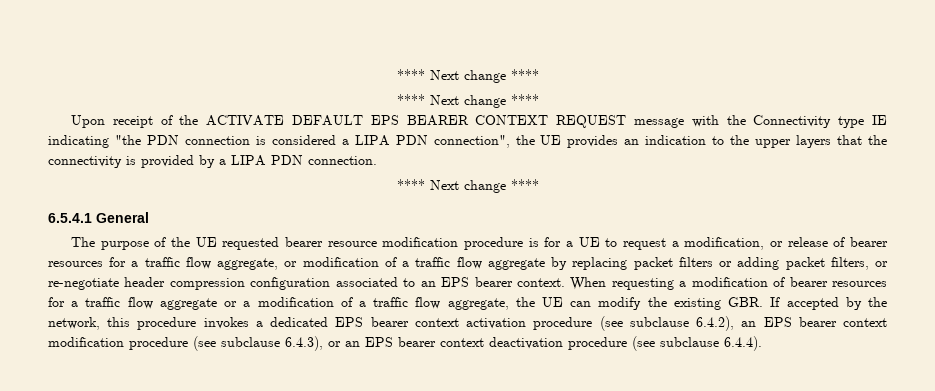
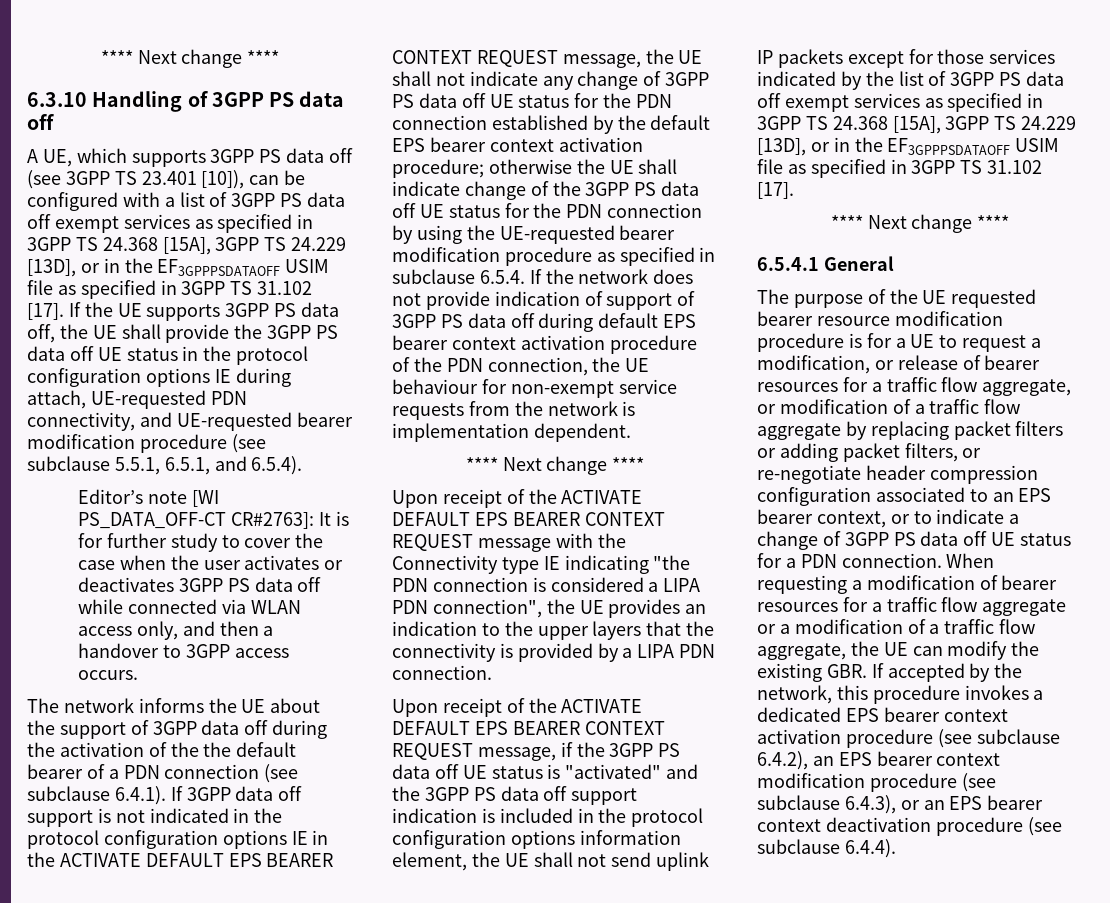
[396,69,539,83] **** Next change **** -> [100,49,280,68] [27,91,345,112] [27,114,54,130] [27,148,354,167] [27,170,306,189] [27,192,346,211] [27,214,314,233] [27,237,347,255] [27,258,330,277] [27,280,313,299] [27,302,340,321] [27,324,339,343] [27,346,309,365] [27,368,291,387] [27,390,247,409] [27,412,353,431] [27,434,266,453] [27,456,303,475] [78,489,219,507] [78,511,349,529] [78,533,324,552] [78,555,344,570] [78,577,322,592] [78,599,301,614] [78,621,274,640] [78,643,289,658] [78,670,139,680] [27,698,321,713] [27,720,328,739] [27,742,297,757] [27,764,299,783] [27,786,303,805] [27,808,283,827] [27,830,329,849] [27,852,334,867] [392,49,703,68] [392,71,710,90] [392,93,673,108] [392,115,711,134] [392,137,643,152] [392,159,678,178] [392,181,700,200] [392,203,703,218] [392,225,676,244] [392,247,716,266] [392,269,694,284] [392,291,696,310] [392,313,697,332] [392,335,697,354] [392,357,650,376] [392,379,677,398] [392,401,636,420] [392,423,631,442] **** Next change **** // 6.3.10 Handling of 3GPP PS data off // A UE, which supports 3GPP PS data off (see 3GPP TS 23.401 [10]), can be configured with a list of 3GPP PS data off exempt services as specified in 3GPP TS 24.368 [15A], 3GPP TS 24.229 [13D], or in the EF3GPPPSDATAOFF USIM file as specified in 3GPP TS 31.102 [17]. If the UE supports 3GPP PS data off, the UE shall provide the 3GPP PS data off UE status in the protocol configuration options IE during attach, UE-requested PDN connectivity, and UE-requested bearer modification procedure (see subclause 5.5.1, 6.5.1, and 6.5.4). // Editor’s note [WI PS_DATA_OFF-CT CR#2763]: It is for further study to cover the case when the user activates or deactivates 3GPP PS data off while connected via WLAN access only, and then a handover to 3GPP access occurs. // The network informs the UE about the support of 3GPP data off during the activation of the the default bearer of a PDN connection (see subclause 6.4.1). If 3GPP data off support is not indicated in the protocol configuration options IE in the ACTIVATE DEFAULT EPS BEARER CONTEXT REQUEST message, the UE shall not indicate any change of 3GPP PS data off UE status for the PDN connection established by the default EPS bearer context activation procedure; otherwise the UE shall indicate change of the 3GPP PS data off UE status for the PDN connection by using the UE-requested bearer modification procedure as specified in subclause 6.5.4. If the network does not provide indication of support of 3GPP PS data off during default EPS bearer context activation procedure of the PDN connection, the UE behaviour for non-exempt service requests from the network is implementation dependent.
(377, 160) none -> [392,698,643,717] [392,721,665,735] [392,742,681,761] [392,764,699,779] [392,786,638,805] [392,808,704,827] [392,830,681,849] [392,852,710,871] [757,49,1056,68] [757,71,1065,90] [757,93,1044,112] [757,116,1077,134] [757,137,1060,156] [757,159,1043,178] [757,182,794,199] // Upon receipt of the ACTIVATE DEFAULT EPS BEARER CONTEXT REQUEST message, if the 3GPP PS data off UE status is "activated" and the 3GPP PS data off support indication is included in the protocol configuration options information element, the UE shall not send uplink IP packets except for those services indicated by the list of 3GPP PS data off exempt services as specified in 3GPP TS 24.368 [15A], 3GPP TS 24.229 [13D], or in the EF3GPPPSDATAOFF USIM file as specified in 3GPP TS 31.102 [17].
[516,278,565,287] context. -> [816,509,1020,528] [757,531,1072,550] [757,553,942,568] context, or to indicate a change of 3GPP PS data off UE status for a PDN connection.

